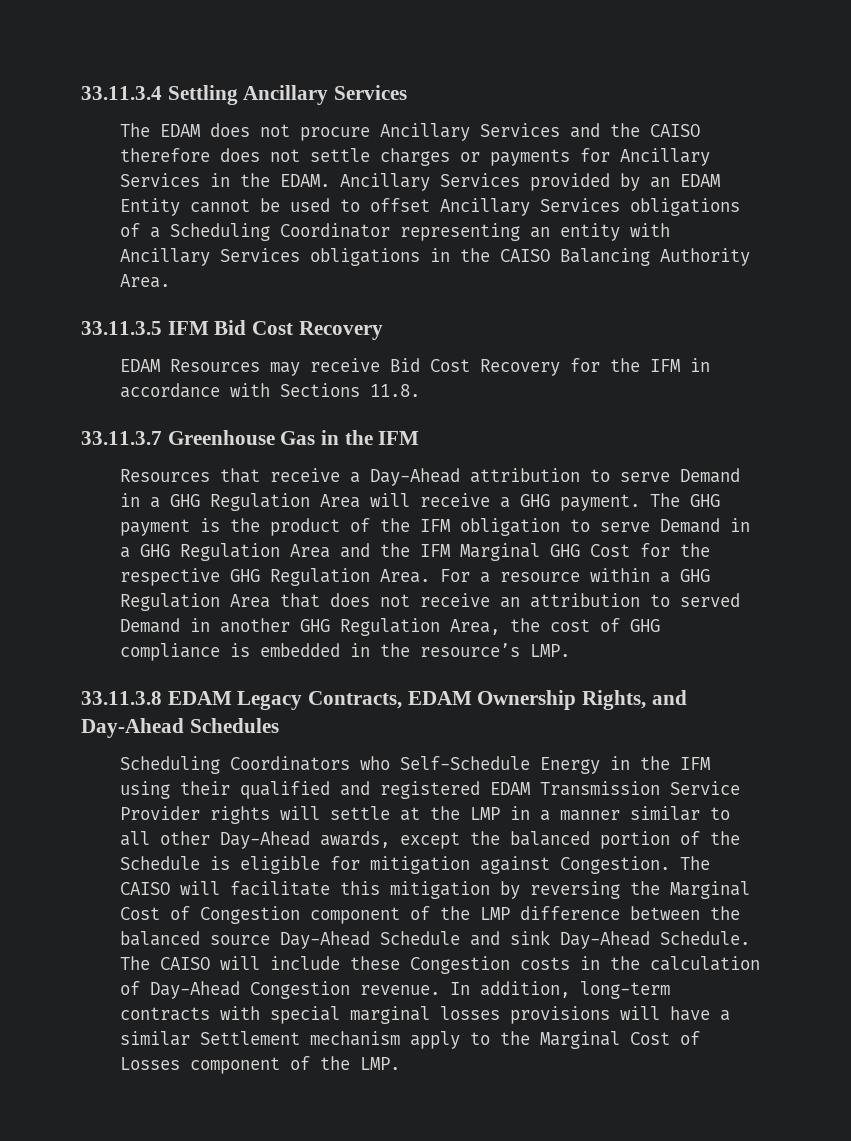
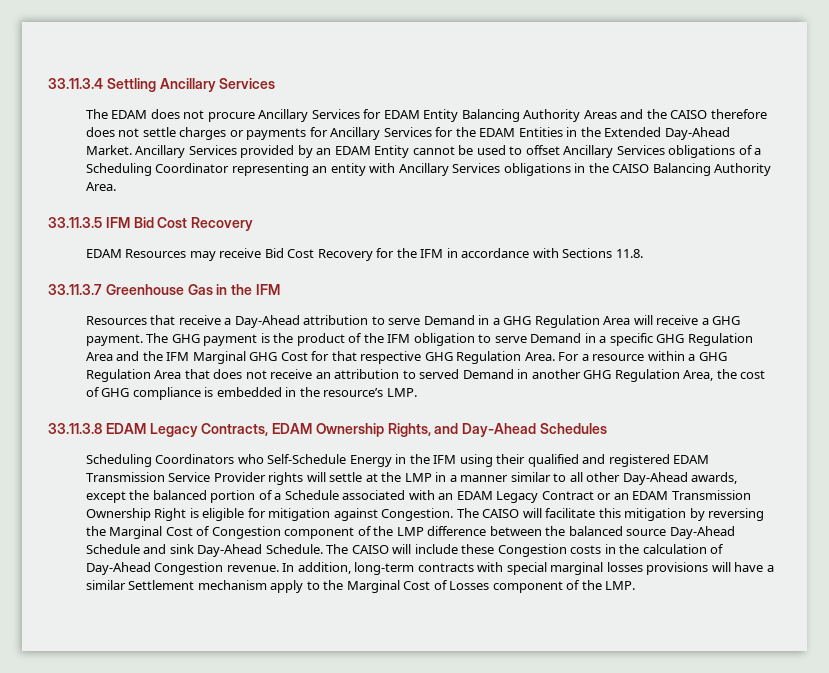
(561, 130) none -> [363,109,617,122] for EDAM Entity Balancing Authority Areas
[210,173,331,187] in the EDAM. -> [435,127,730,140] [85,145,132,155] for the EDAM Entities in the Extended Day-Ahead Market.
(131, 552) none -> [609,333,653,346] specific
[680,543,711,557] the -> [331,351,357,361] that
[710,831,741,845] [120,856,201,870] the Schedule -> [274,490,751,503] [85,508,187,521] a Schedule associated with an EDAM Legacy Contract or an EDAM Transmission Ownership Right

